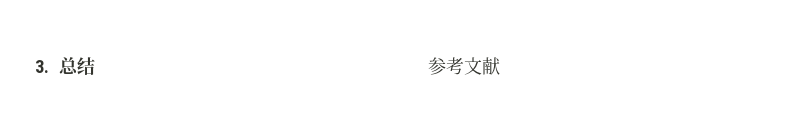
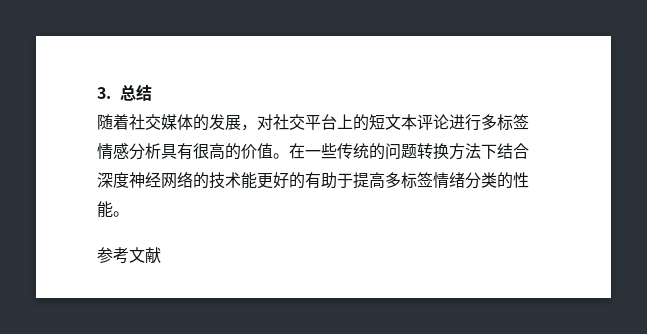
(96, 66) none -> [97,114,529,131] [97,143,529,160] [97,171,529,189] [97,201,129,218] // 随着社交媒体的发展，对社交平台上的短文本评论进行多标签情感分析具有很高的价值。在一些传统的问题转换方法下结合深度神经网络的技术能更好的有助于提高多标签情绪分类的性能。

